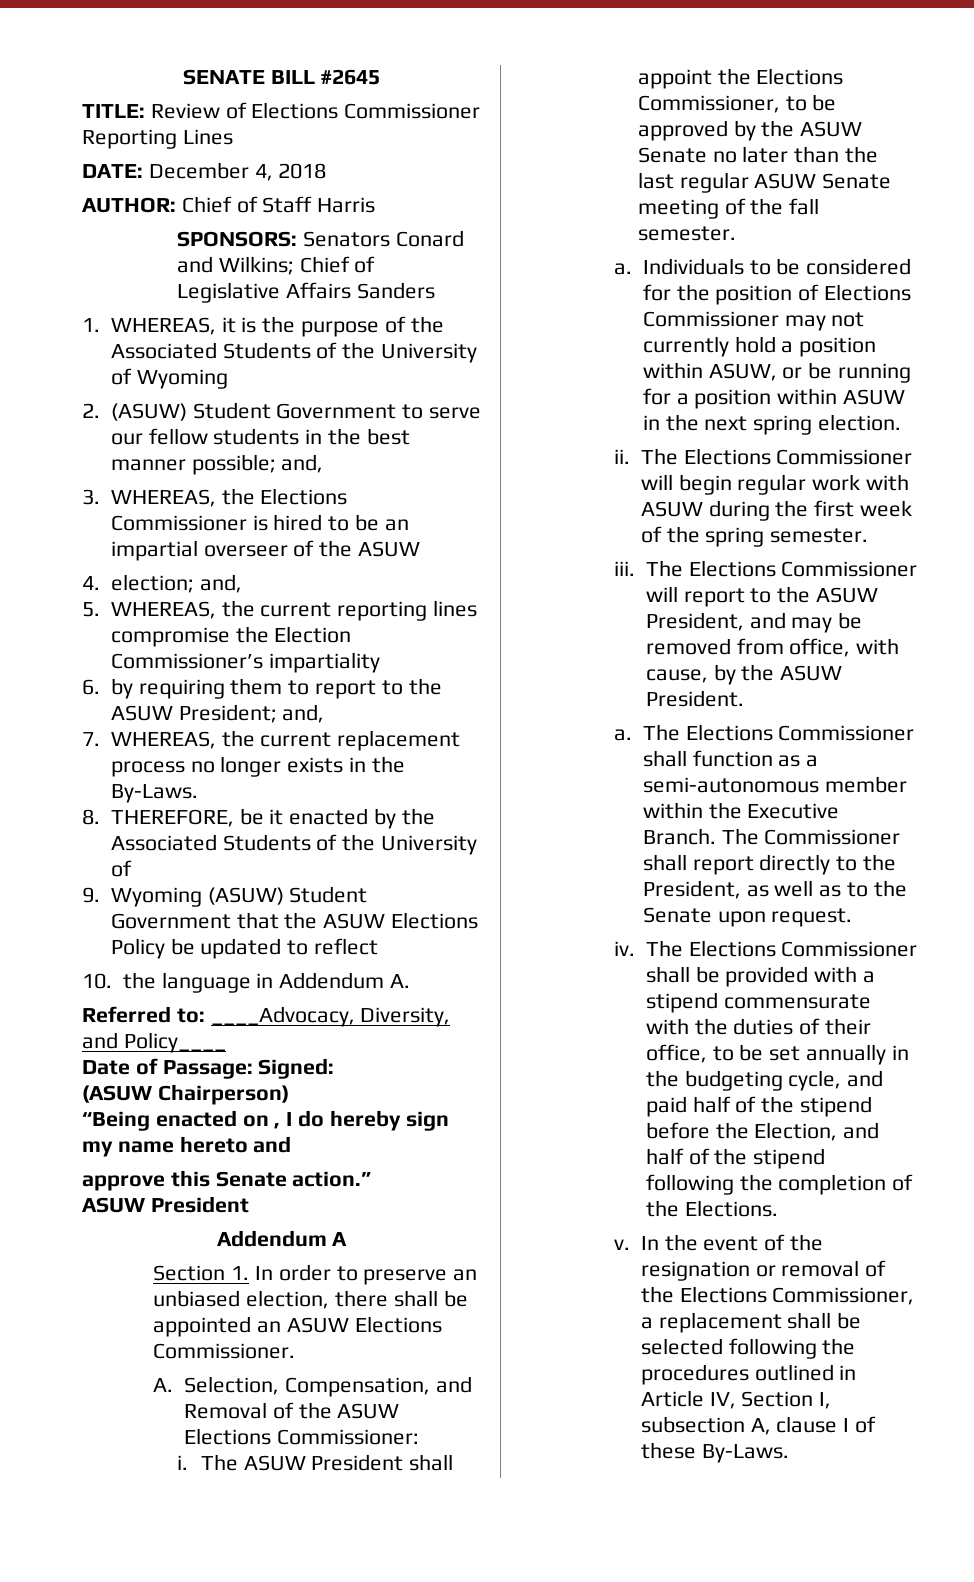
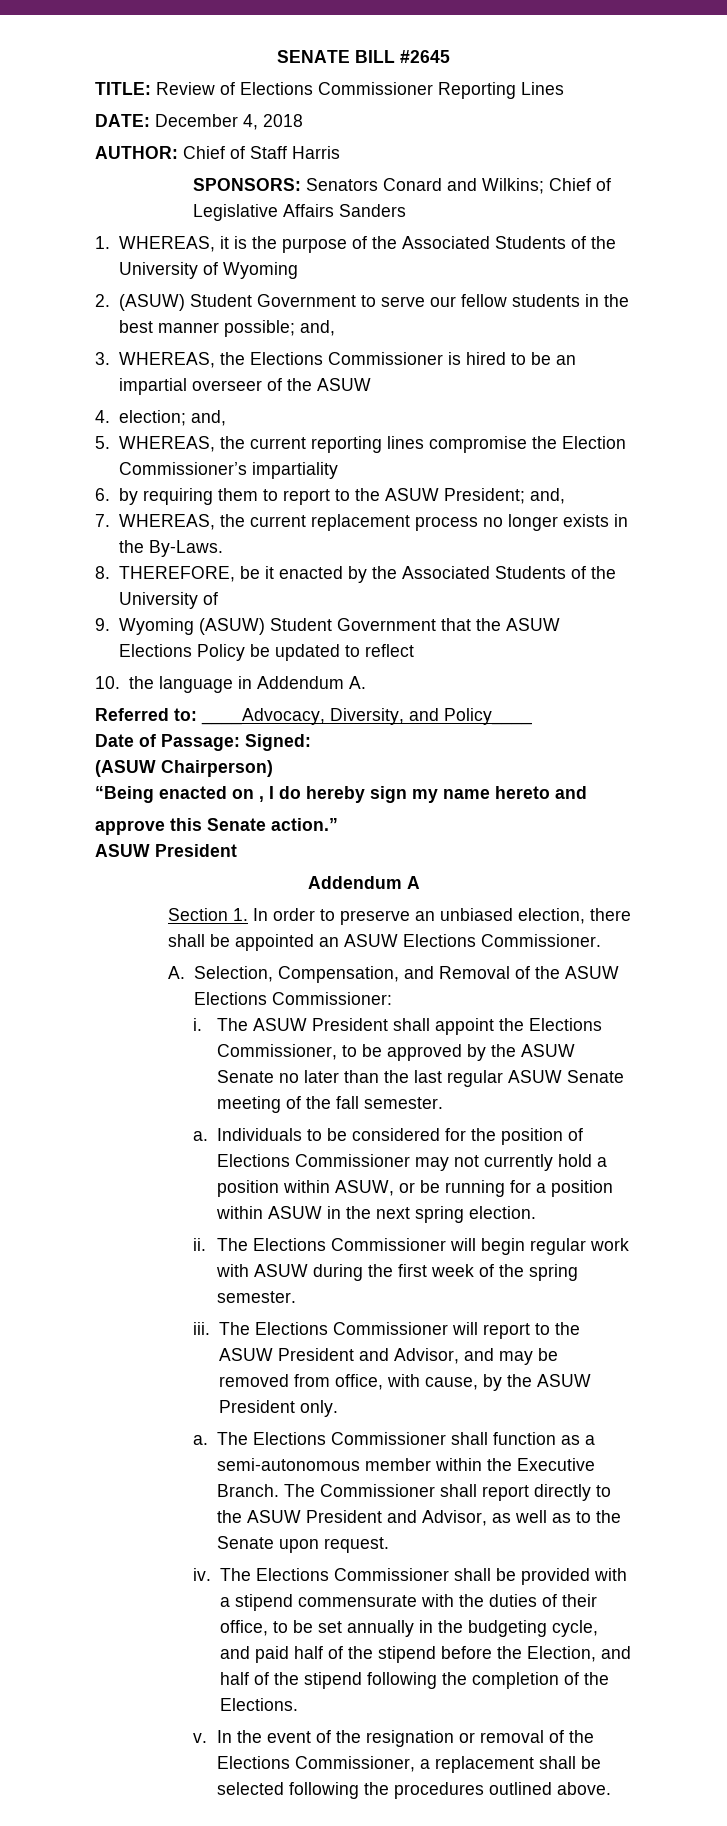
[645,612,744,631] President, -> [277,1348,459,1364] President and Advisor,
[645,690,744,707] President. -> [218,1400,338,1417] President only.
[642,880,741,899] President, -> [247,1510,488,1526] ASUW President and Advisor,
[839,1365,857,1380] [640,1390,832,1409] [640,1416,877,1435] [640,1442,789,1463] in Article IV, Section I, subsection A, clause I of these By-Laws. -> [557,1782,612,1795] above.

